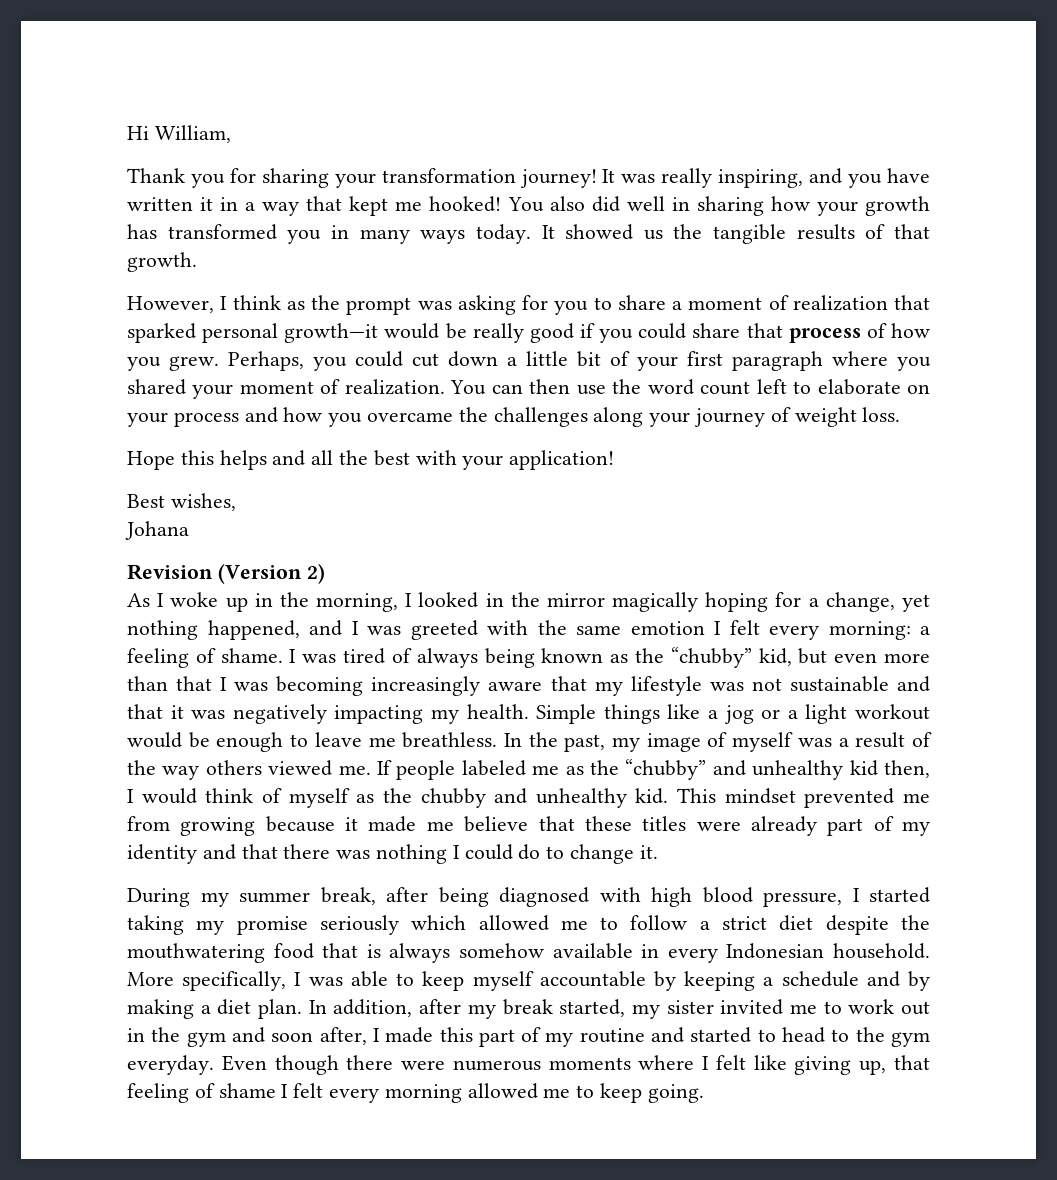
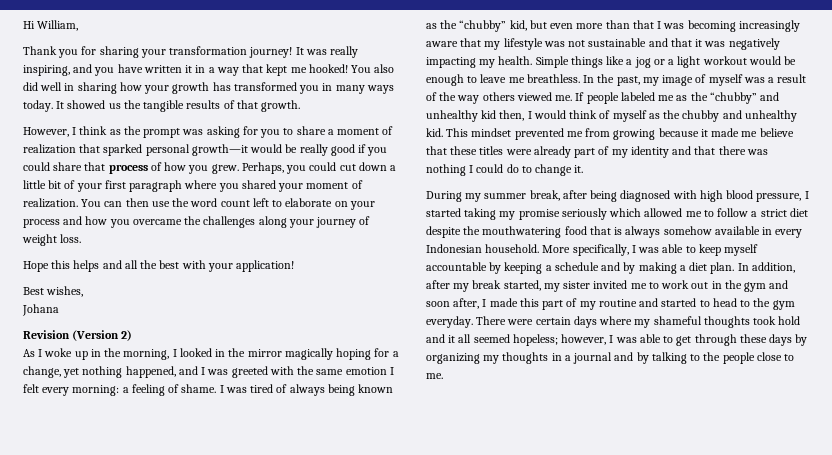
[221,1055,930,1075] [127,1083,704,1103] Even though there were numerous moments where I felt like giving up, that feeling of shame I felt every morning allowed me to keep going. -> [476,316,801,328] [426,334,808,346] [426,352,795,364] [426,373,443,379] There were certain days where my shameful thoughts took hold and it all seemed hopeless; however, I was able to get through these days by organizing my thoughts in a journal and by talking to the people close to me.

